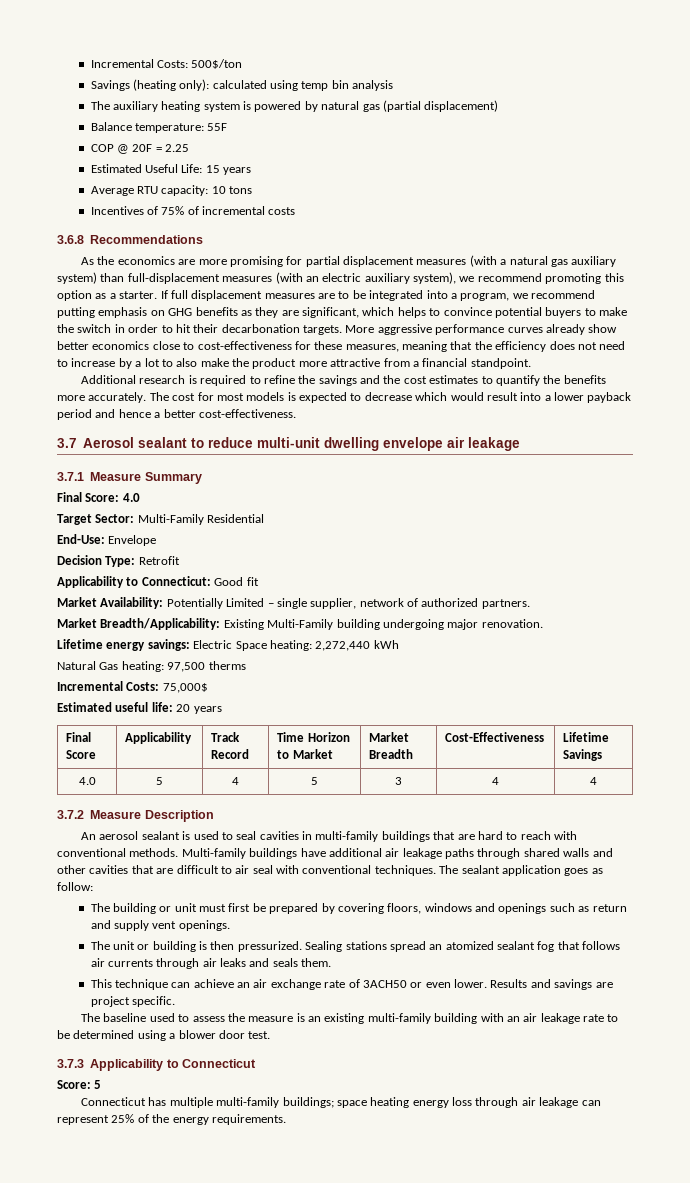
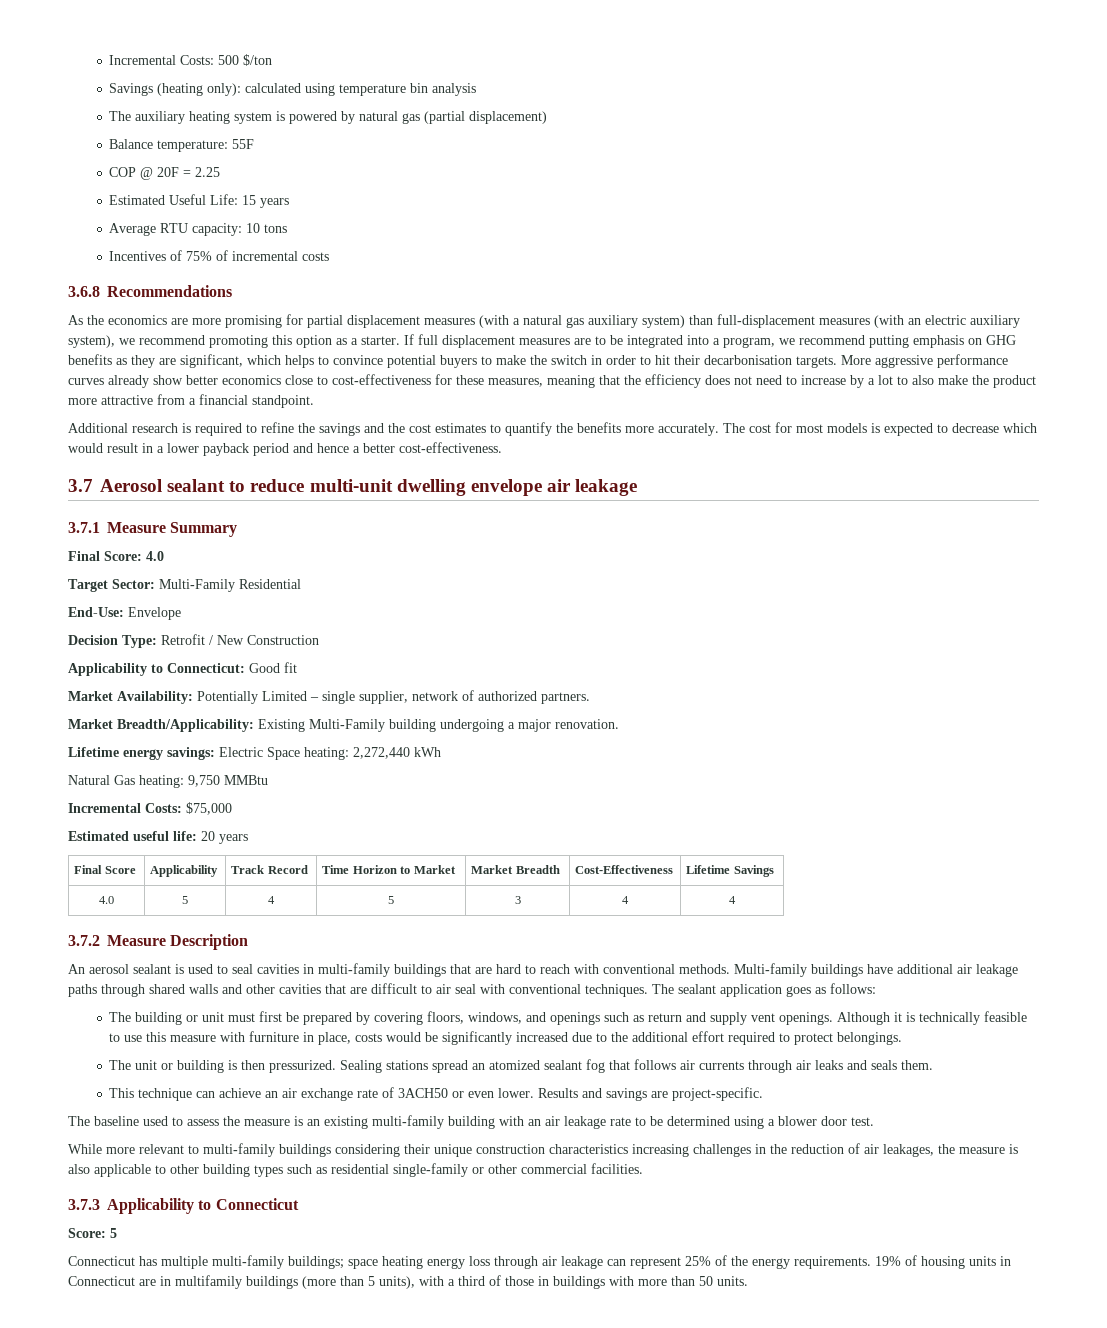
[90,59,243,69] Incremental Costs: 500$/ton -> [109,54,273,66] Incremental Costs: 500 $/ton
[301,81,329,91] temp -> [339,84,407,96] temperature
[221,324,300,333] decarbonation -> [704,355,792,365] decarbonisation
[520,392,542,401] into -> [142,443,153,453] in
(180, 560) none -> [209,635,319,645] / New Construction
(444, 624) none -> [508,722,515,729] a
[167,661,246,672] [57,681,208,693] 97,500 therms // Incremental Costs: 75,000$ -> [188,775,268,787] [68,802,232,815] 9,750 MMBtu // Incremental Costs: $75,000
[57,882,93,891] follow: -> [830,983,876,994] follows:
[424,903,472,912] windows -> [468,1012,523,1024] windows,
(230, 925) none -> [837,1011,1028,1025] [109,1031,903,1045] Although it is technically feasible to use this measure with furniture in place, costs would be significantly increased due to the additional effort required to protect belongings.
[90,996,175,1007] project specific. -> [672,1087,764,1101] project-specific.
(271, 1035) none -> [68,1143,1018,1157] [68,1163,643,1177] // While more relevant to multi-family buildings considering their unique construction characteristics increasing challenges in the reduction of air leakages, the measure is also applicable to other building types such as residential single-family or other commercial facilities.
(286, 1119) none -> [875,1255,1011,1269] [68,1275,748,1289] 19% of housing units in Connecticut are in multifamily buildings (more than 5 units), with a third of those in buildings with more than 50 units.

